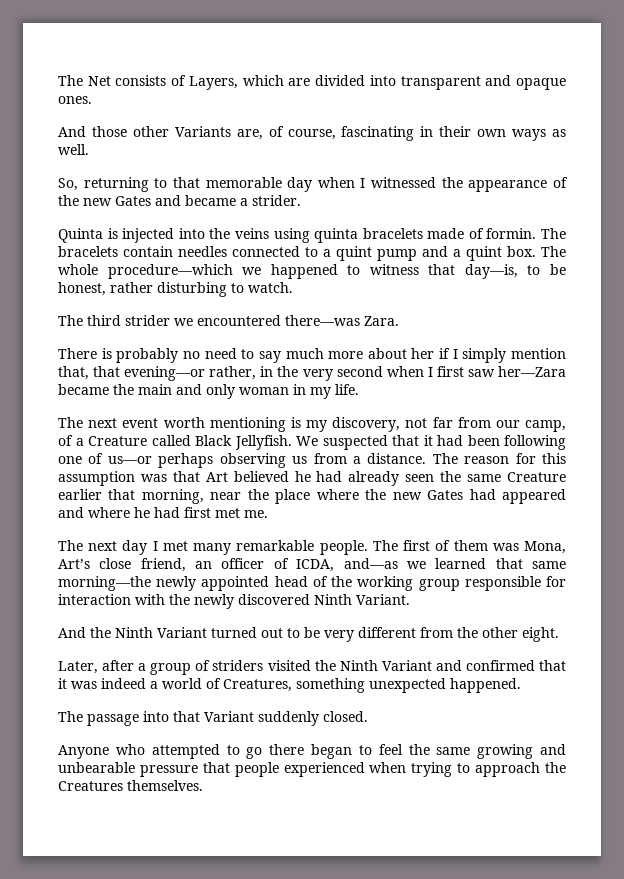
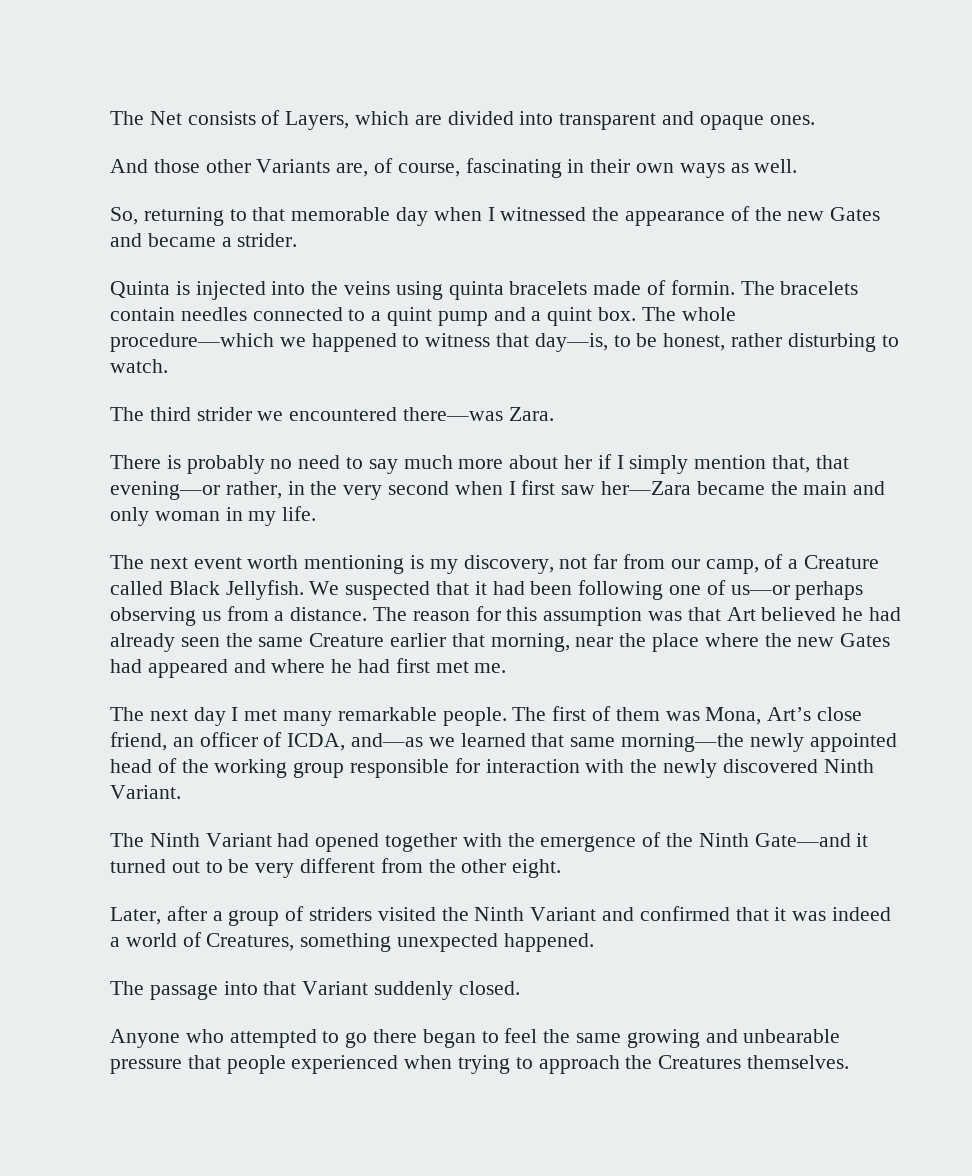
[58,627,207,638] And the Ninth Variant -> [110,832,869,852] The Ninth Variant had opened together with the emergence of the Ninth Gate—and it

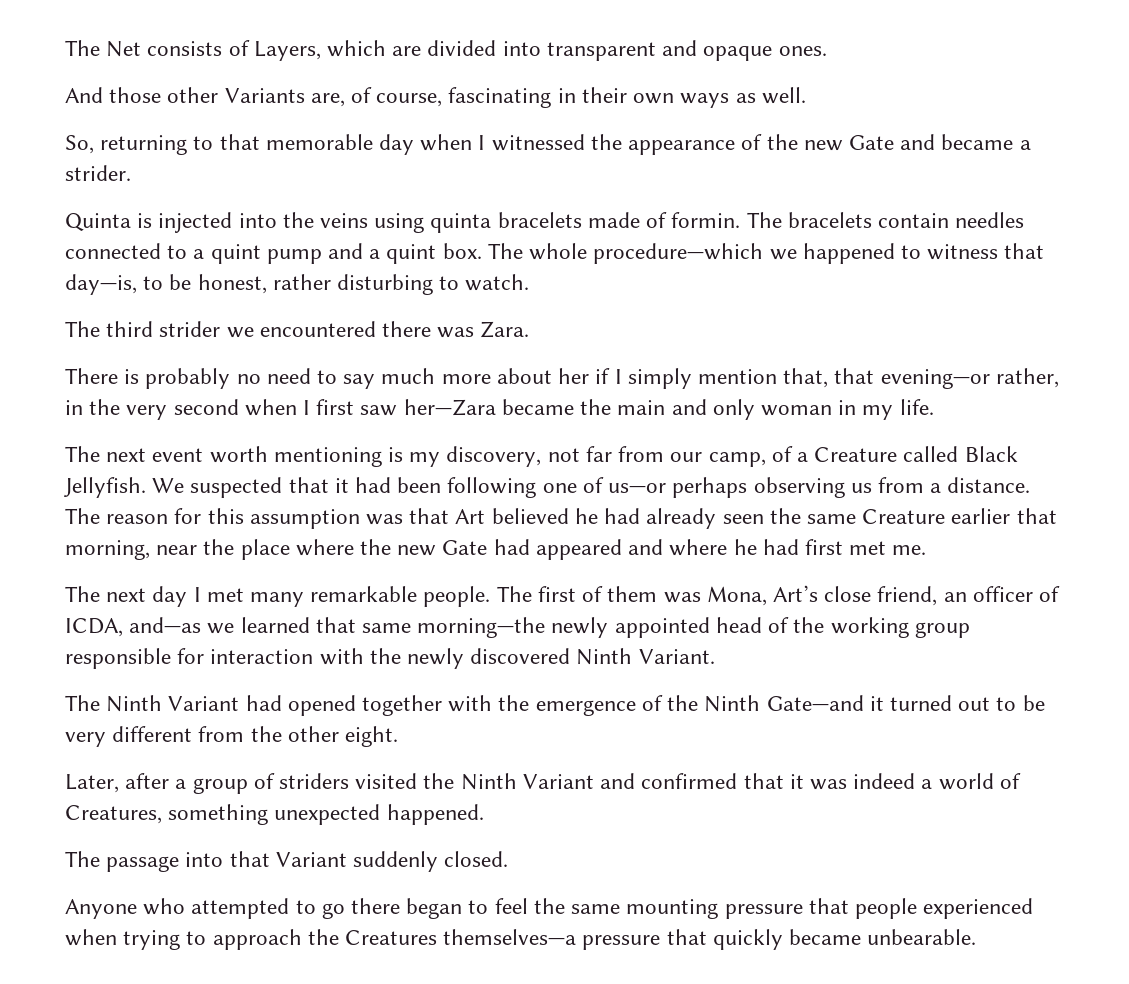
[830,207,881,221] Gates -> [848,135,894,150] Gate
[403,407,504,421] there—was -> [382,321,475,338] there was
[840,633,891,647] Gates -> [442,540,488,555] Gate
[626,1029,841,1048] growing and unbearable -> [626,899,719,919] mounting
[747,1055,850,1069] themselves. -> [443,929,977,950] themselves—a pressure that quickly became unbearable.

